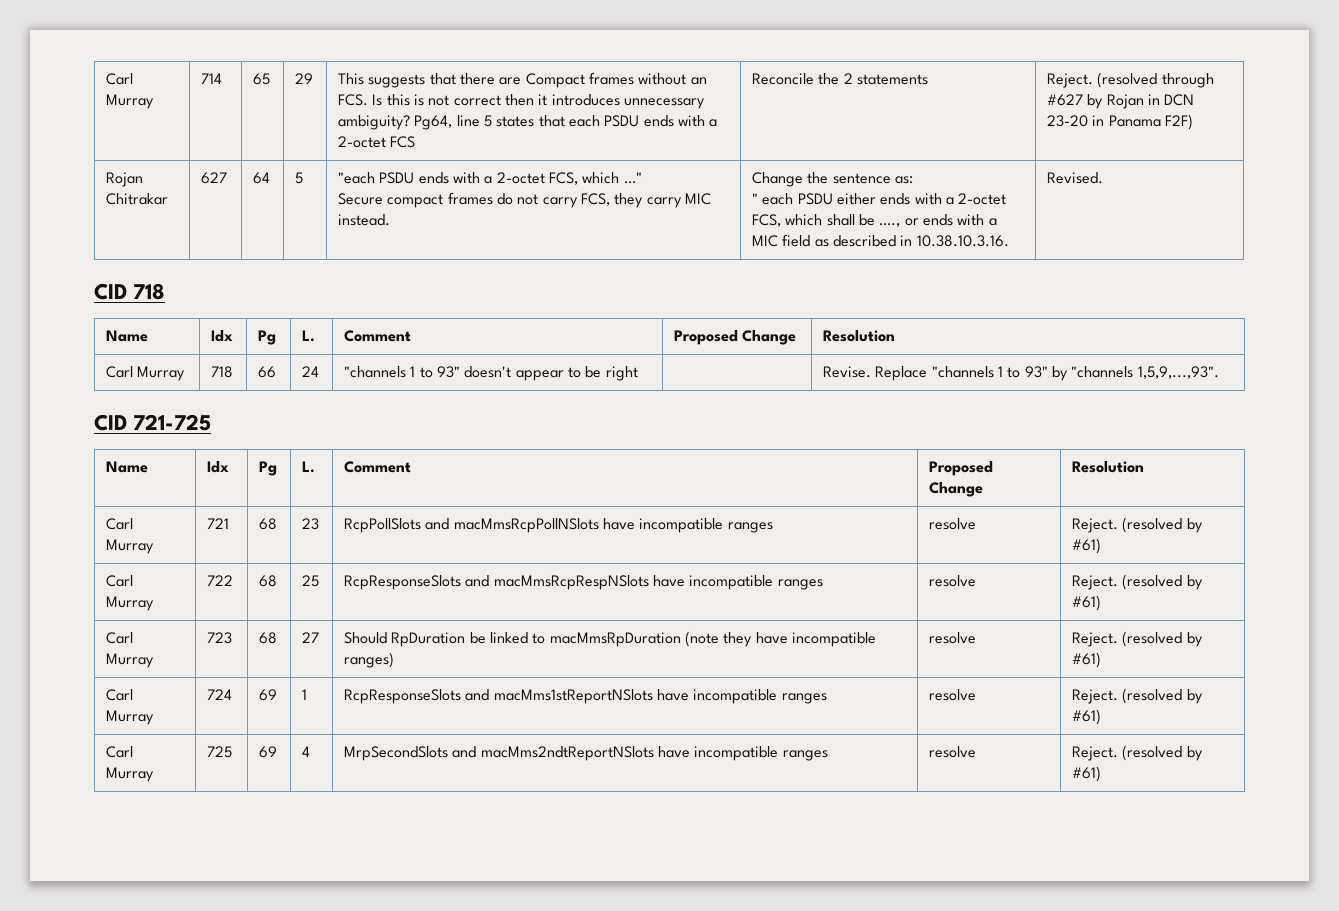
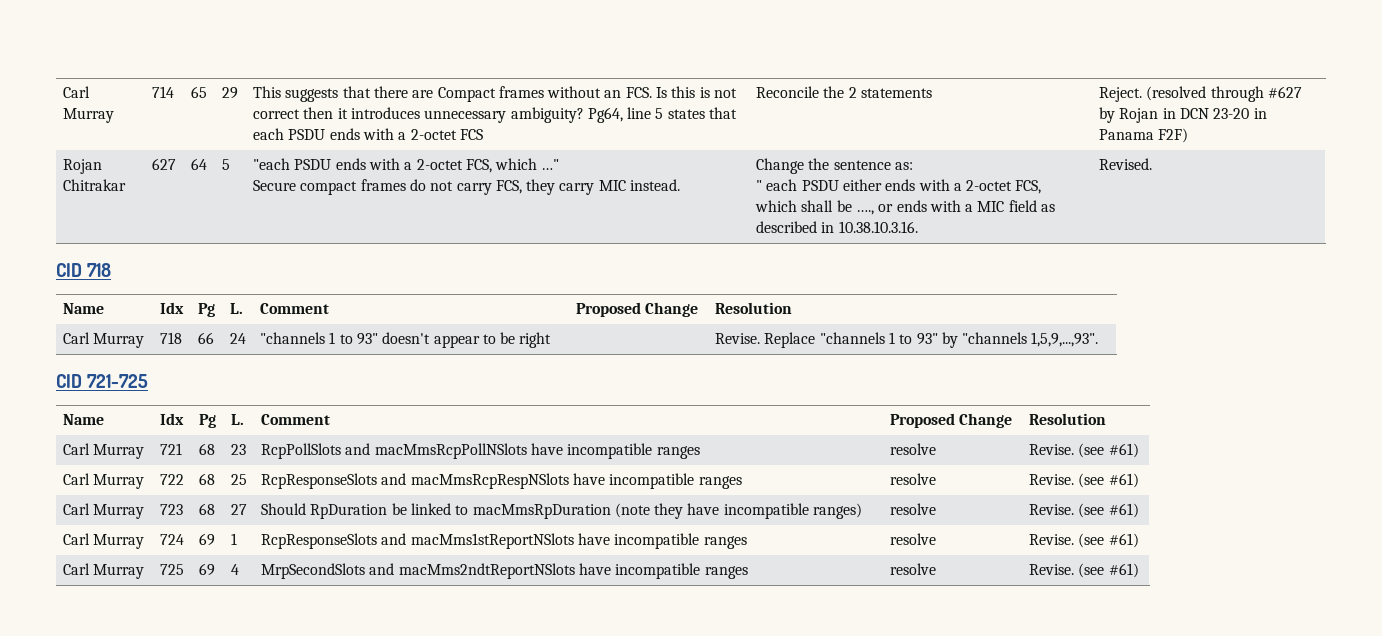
[1072,517,1203,533] Reject. (resolved by -> [1028,443,1105,458] Revise. (see
[1072,574,1203,590] Reject. (resolved by -> [1028,473,1105,488] Revise. (see
[1072,631,1203,647] Reject. (resolved by -> [1028,503,1105,518] Revise. (see
[1072,688,1203,704] Reject. (resolved by -> [1028,533,1105,548] Revise. (see
[1072,745,1203,761] Reject. (resolved by -> [1028,563,1105,578] Revise. (see

